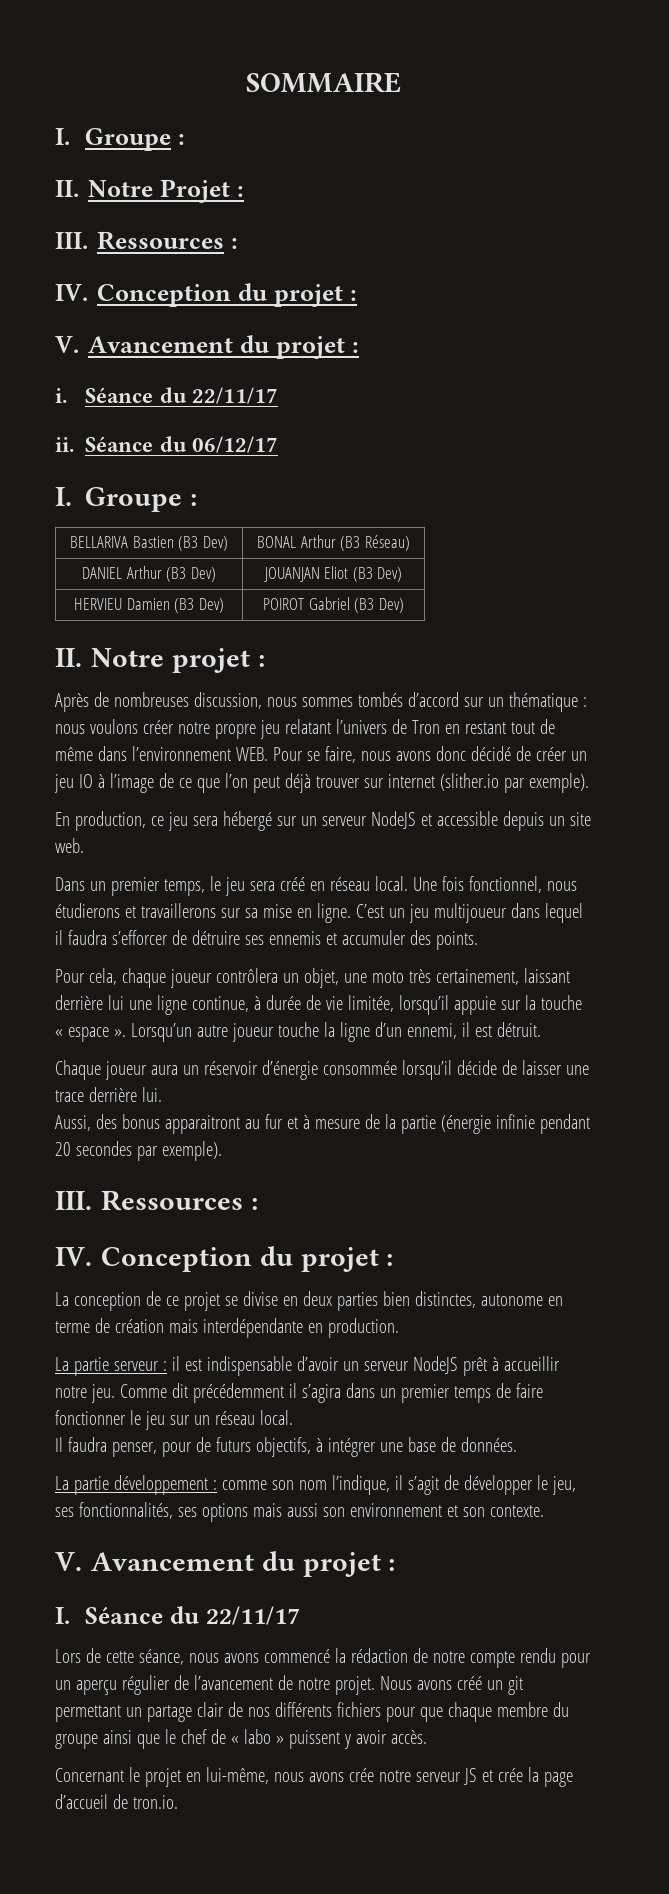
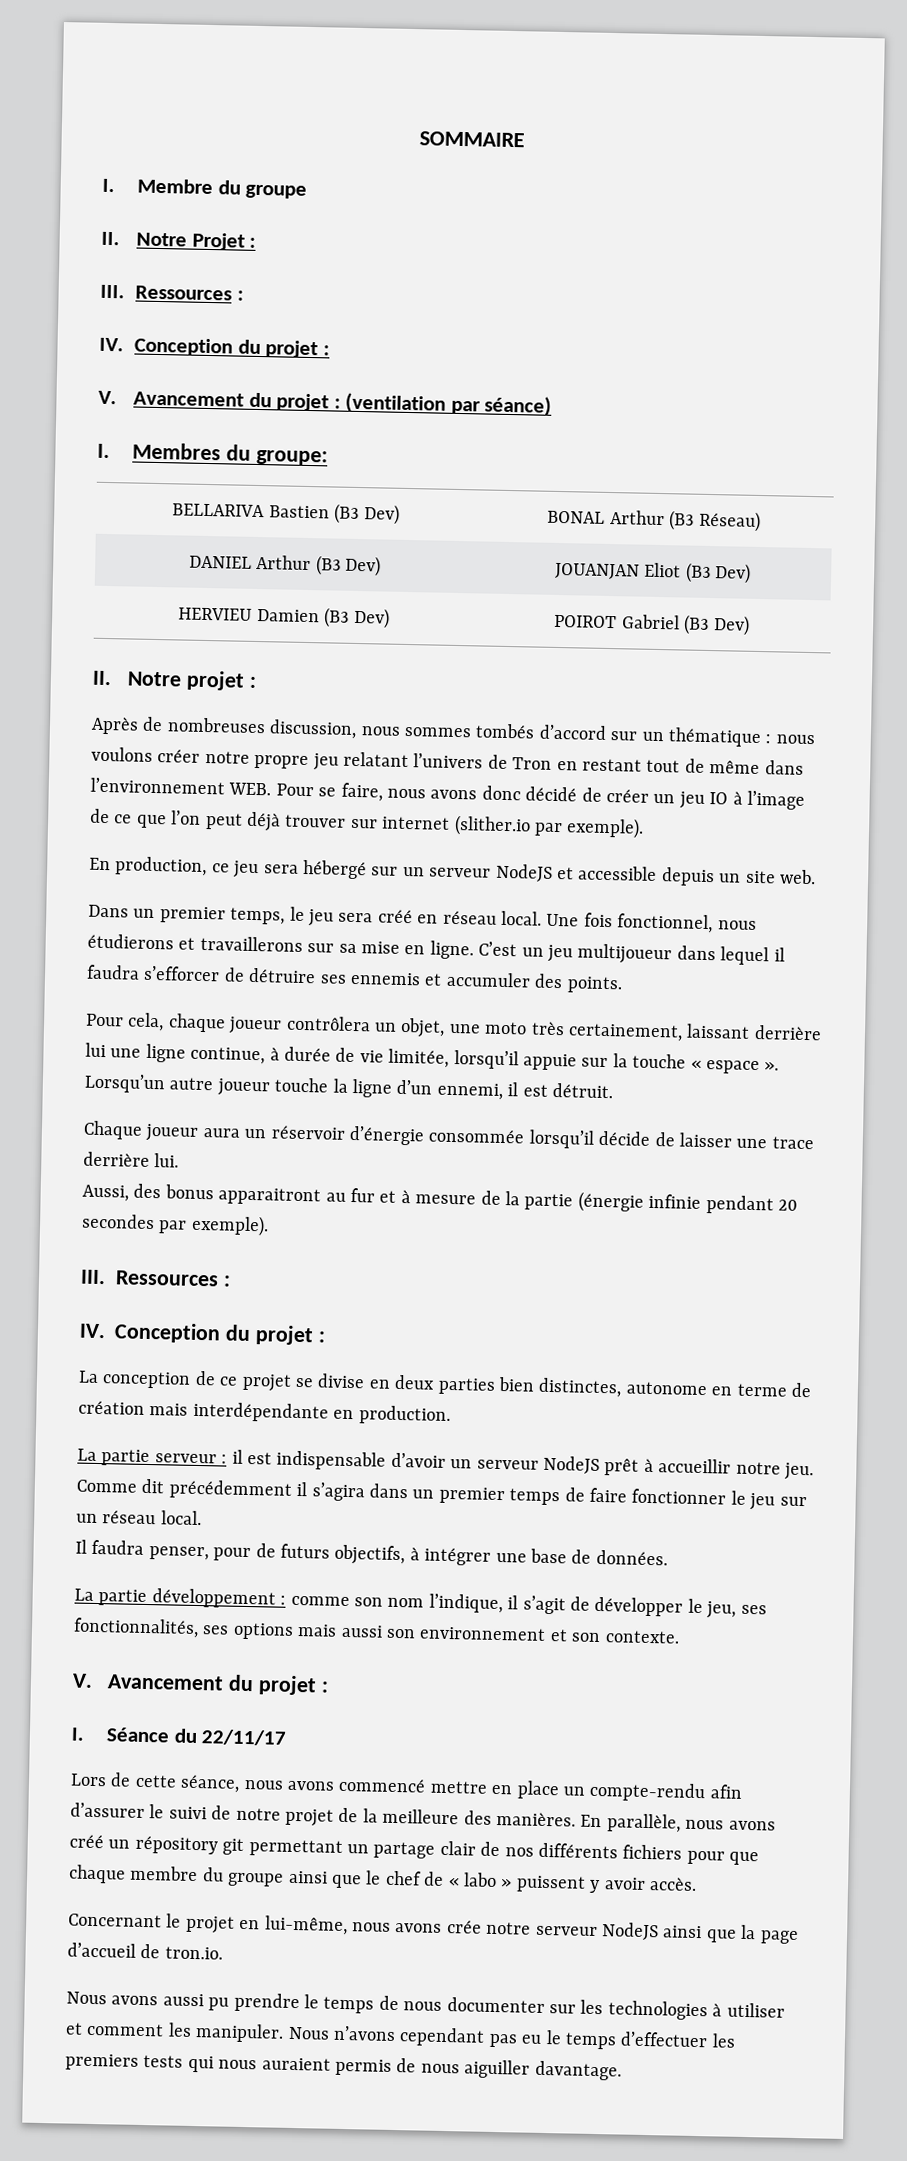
[85,128,186,151] Groupe : -> [137,178,308,199] Membre du groupe
[55,387,278,404] [55,436,278,453] [55,487,198,512] // i. Séance du 22/11/17 // ii. Séance du 06/12/17 // I. Groupe : -> [345,392,553,417] [97,442,329,466] (ventilation par séance) // I. Membres du groupe:
[334,1648,591,1668] [55,1675,412,1695] la rédaction de notre compte rendu pour un aperçu régulier de l’avancement de notre projet. Nous -> [429,1780,743,1803] [70,1802,725,1833] mettre en place un compte-rendu afin d’assurer le suivi de notre projet de la meilleure des manières. En parallèle, nous
(503, 1685) none -> [134,1835,218,1855] répository
[463,1768,523,1785] JS et crée -> [600,1922,737,1943] NodeJS ainsi que
(178, 1802) none -> [66,1991,785,2021] [65,2022,736,2050] [65,2053,622,2081] // Nous avons aussi pu prendre le temps de nous documenter sur les technologies à utiliser et comment les manipuler. Nous n’avons cependant pas eu le temps d’effectuer les premiers tests qui nous auraient permis de nous aiguiller davantage.

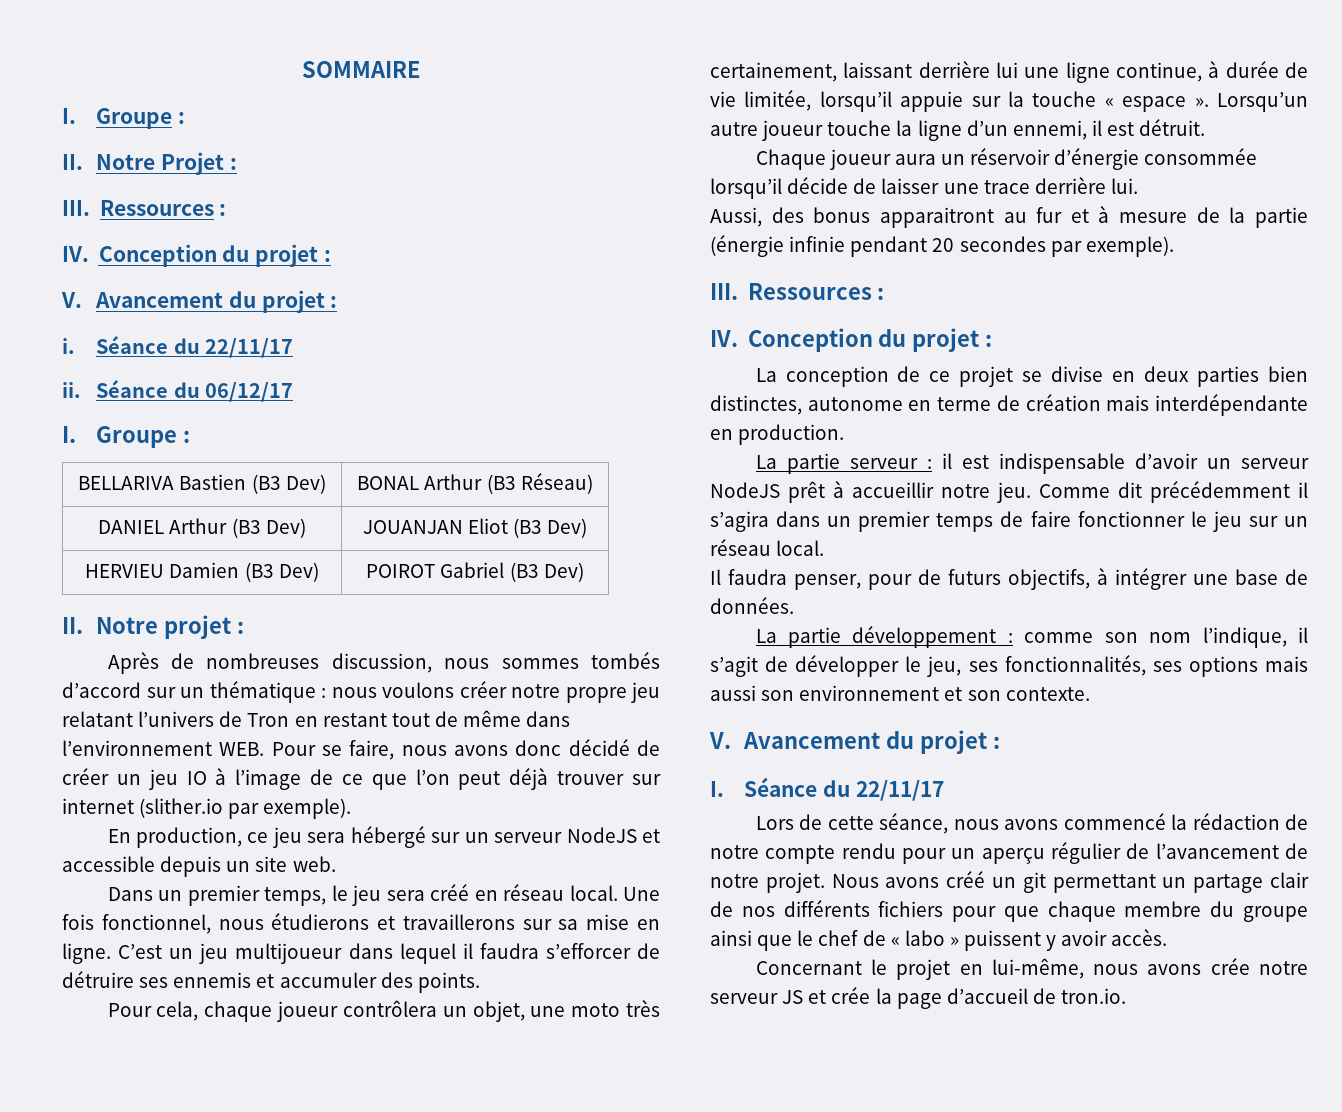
[137,178,308,199] Membre du groupe -> [96,108,186,129] Groupe :
[345,392,553,417] [97,442,329,466] (ventilation par séance) // I. Membres du groupe: -> [62,336,294,358] [62,380,294,402] [62,426,191,448] // i. Séance du 22/11/17 // ii. Séance du 06/12/17 // I. Groupe :
[429,1780,743,1803] [70,1802,725,1833] mettre en place un compte-rendu afin d’assurer le suivi de notre projet de la meilleure des manières. En parallèle, nous -> [1171,813,1309,830] [710,842,1308,864] [710,872,879,893] la rédaction de notre compte rendu pour un aperçu régulier de l’avancement de notre projet. Nous
[134,1835,218,1855] répository -> (1016, 882) none
[600,1922,737,1943] NodeJS ainsi que -> [782,987,871,1004] JS et crée
[66,1991,785,2021] [65,2022,736,2050] [65,2053,622,2081] // Nous avons aussi pu prendre le temps de nous documenter sur les technologies à utiliser et comment les manipuler. Nous n’avons cependant pas eu le temps d’effectuer les premiers tests qui nous auraient permis de nous aiguiller davantage. -> (1127, 996) none

